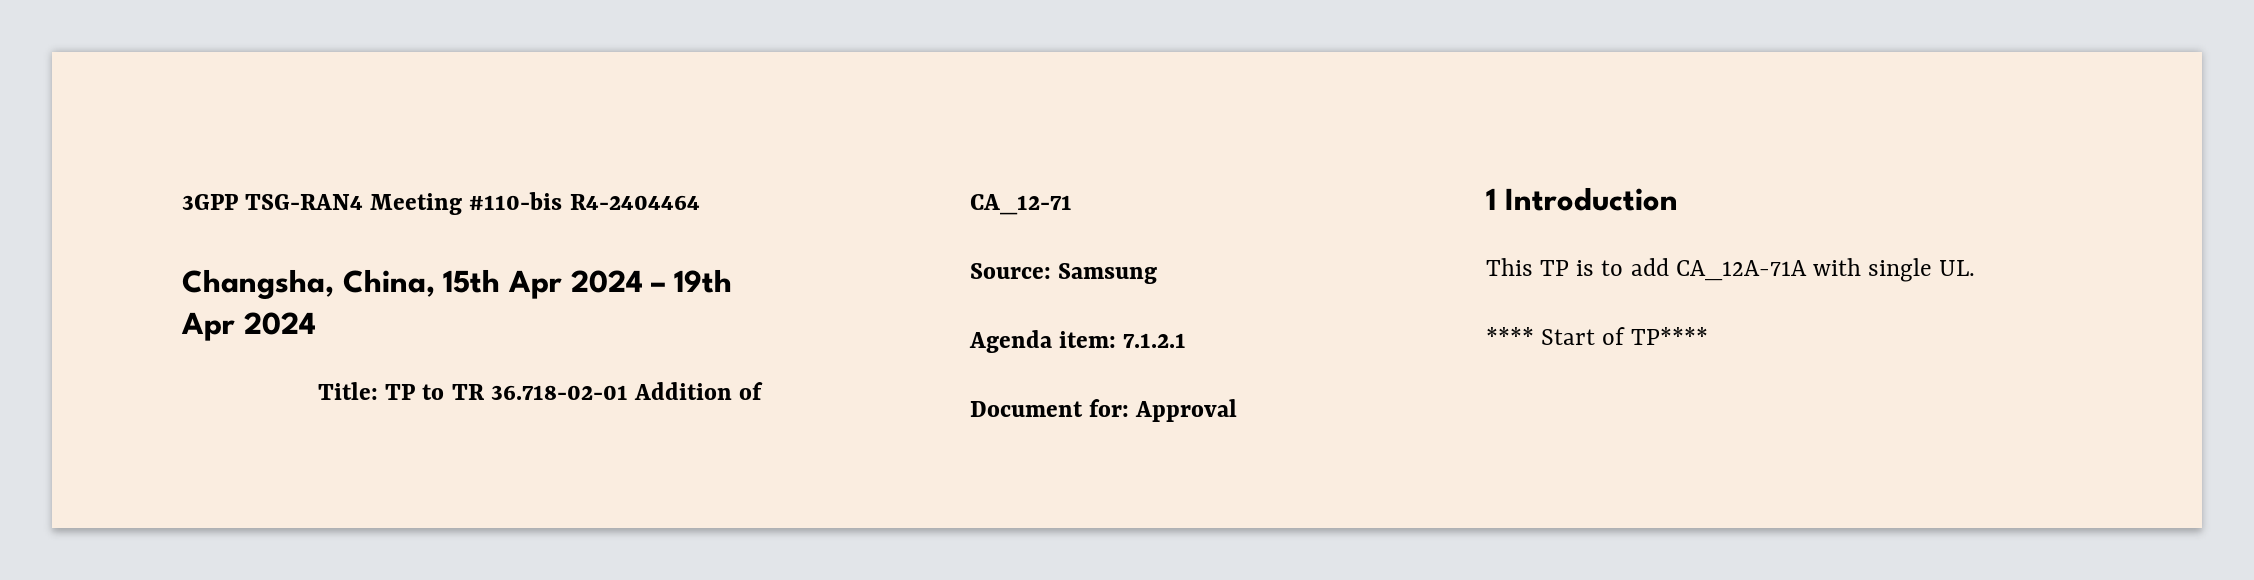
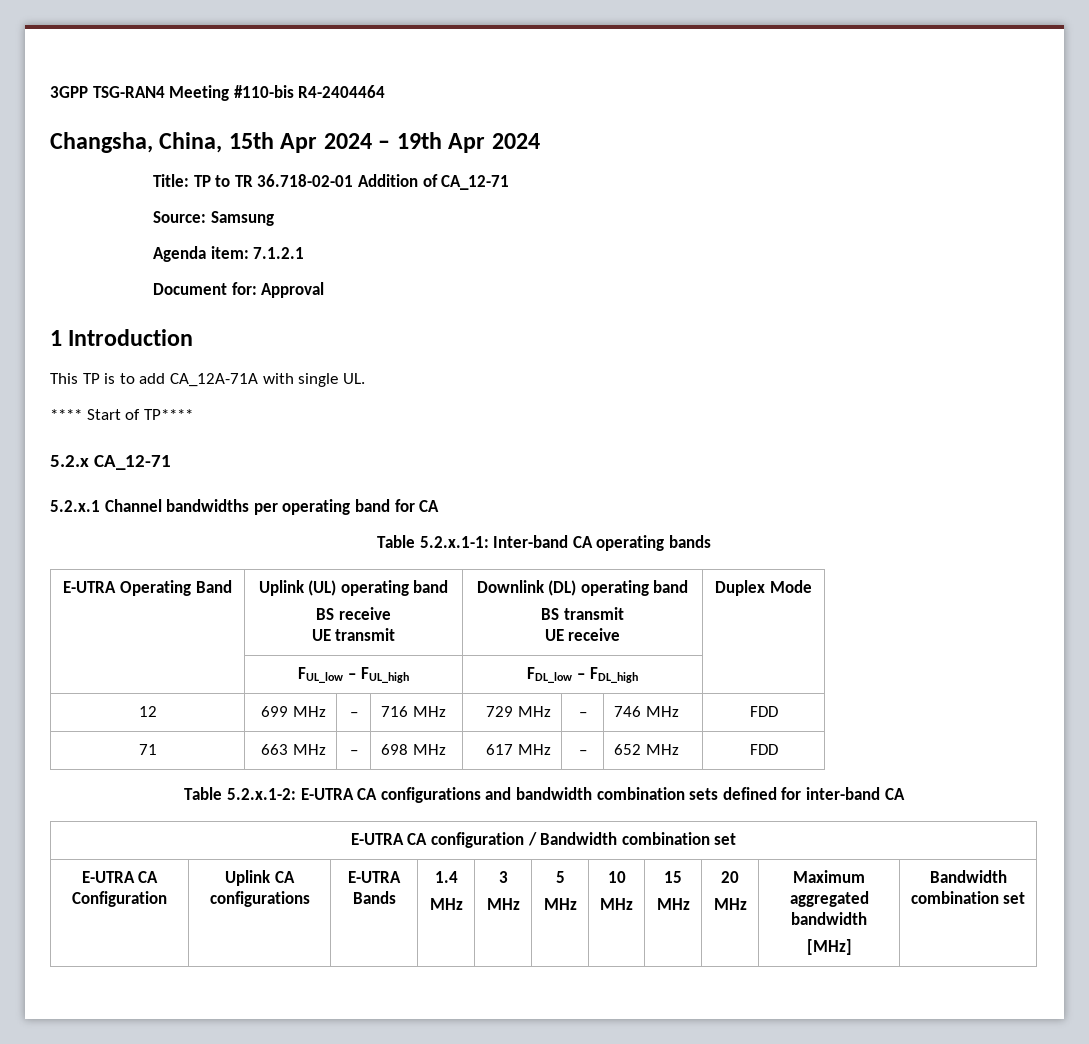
(1709, 336) none -> [50,455,172,470] [50,499,440,515] [377,535,711,551] [63,580,232,596] [258,580,449,596] [316,607,391,620] [311,628,396,641] [476,580,689,596] [541,607,624,620] [544,628,621,641] [715,580,812,596] [298,667,409,683] [527,667,638,683] [138,706,157,717] [260,706,326,717] [349,712,358,717] [381,706,447,717] [485,706,551,717] [578,712,587,717] [614,706,680,717] [749,706,778,717] [138,744,157,755] [260,744,326,755] [349,750,358,755] [381,744,447,755] [485,744,551,755] [578,750,587,755] [614,744,680,755] [749,744,778,755] [184,787,905,803] [350,832,737,848] [81,871,159,883] [72,891,167,907] [225,870,295,886] [209,891,310,907] [348,871,401,883] [352,891,396,904] [434,871,458,883] [429,898,463,910] [498,871,508,883] [486,898,520,910] [555,871,565,883] [543,898,577,910] [607,871,626,883] [600,898,633,910] [664,871,682,883] [656,898,690,910] [721,871,739,883] [713,898,747,910] [793,870,865,883] [789,891,869,907] [791,912,867,925] [806,939,852,955] [929,870,1007,883] [910,891,1026,904] // 5.2.x CA_12-71 // 5.2.x.1 Channel bandwidths per operating band for CA // Table 5.2.x.1-1: Inter-band CA operating bands // E-UTRA Operating Band | Uplink (UL) operating band // BS receive // UE transmit | Downlink (DL) operating band // BS transmit // UE receive | Duplex Mode // | FUL_low – FUL_high | FDL_low – FDL_high | // 12 | 699 MHz | – | 716 MHz | 729 MHz | – | 746 MHz | FDD // 71 | 663 MHz | – | 698 MHz | 617 MHz | – | 652 MHz | FDD // Table 5.2.x.1-2: E-UTRA CA configurations and bandwidth combination sets defined for inter-band CA // E-UTRA CA configuration / Bandwidth combination set // E-UTRA CA Configuration | Uplink CA configurations | E-UTRA Bands | 1.4 // MHz | 3 // MHz | 5 // MHz | 10 // MHz | 15 // MHz | 20 // MHz | Maximum aggregated bandwidth // [MHz] | Bandwidth combination set

